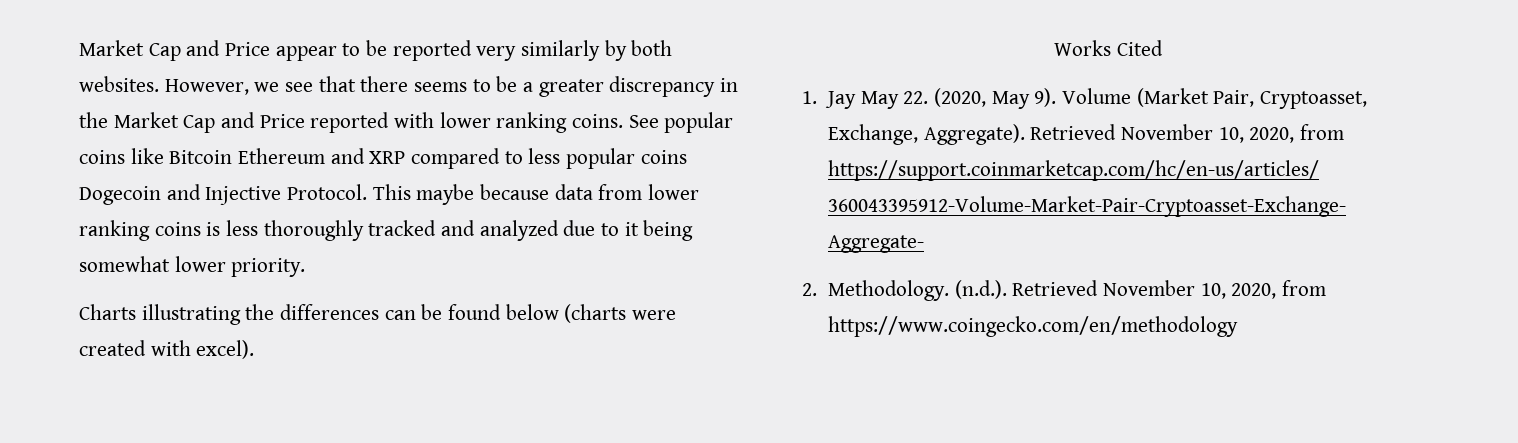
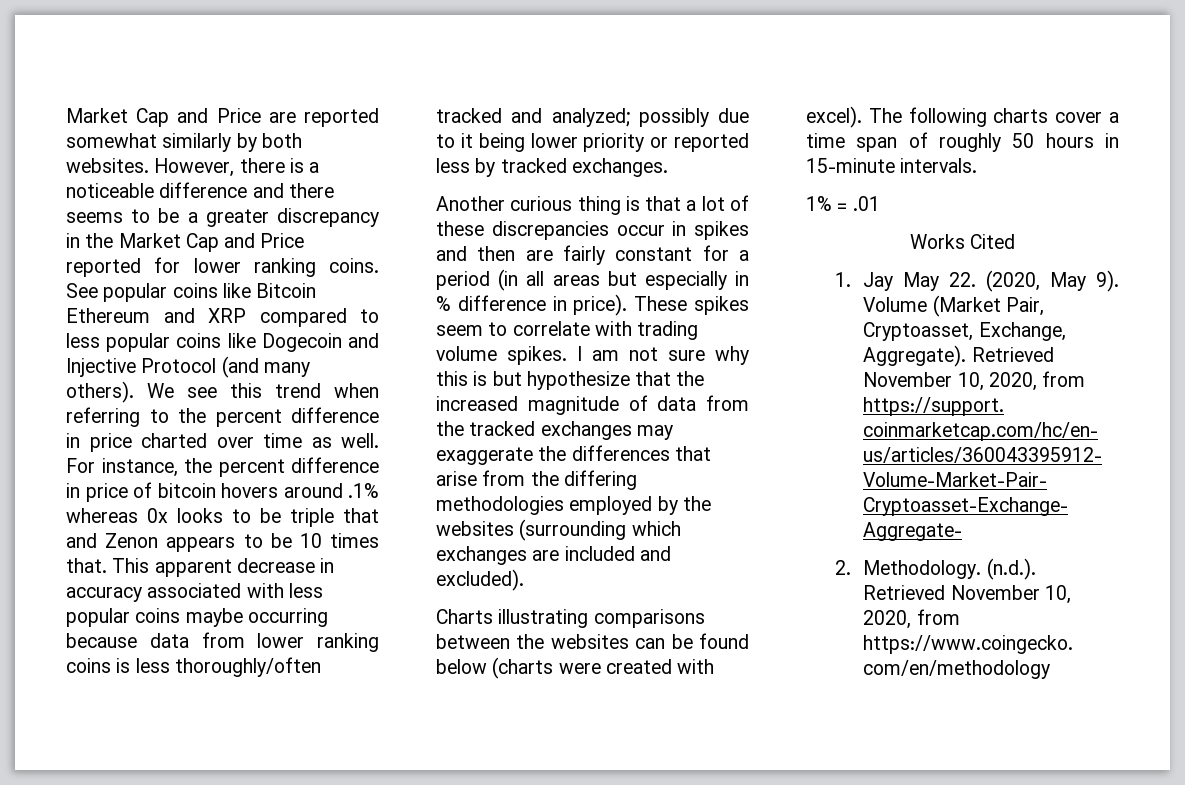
[79,40,517,61] Market Cap and Price appear to be reported very -> [66,108,379,127] [66,133,157,148] Market Cap and Price are reported somewhat
[254,76,356,92] we see that -> [239,158,320,173] [66,182,284,198] there is a noticeable difference and
[394,112,435,128] with -> [154,257,181,273] for
(687, 157) none -> [227,333,256,348] like
[287,184,475,205] Protocol. This maybe -> [141,356,310,378] [66,381,379,403] [66,407,379,427] [66,433,379,452] [66,457,379,477] [66,482,379,502] [66,508,379,527] [66,533,379,552] [66,558,335,577] [66,583,323,602] [66,608,328,627] Protocol (and many others). We see this trend when referring to the percent difference in price charted over time as well. For instance, the percent difference in price of bitcoin hovers around .1% whereas 0x looks to be triple that and Zenon appears to be 10 times that. This apparent decrease in accuracy associated with less popular coins maybe occurring
[263,220,364,241] thoroughly -> [174,657,321,677] thoroughly/often
[479,220,559,241] analyzed -> [551,108,709,127] analyzed; possibly
[79,256,306,277] [79,304,380,325] somewhat lower priority. // Charts illustrating the differences -> [530,133,749,152] [436,158,668,177] [436,195,749,215] [436,221,749,240] [436,245,749,265] [436,269,749,291] [436,294,749,316] [436,321,699,340] [436,346,749,365] [436,371,705,390] [436,395,749,415] [436,421,673,440] [436,445,711,465] [436,470,637,490] [436,496,711,515] [436,519,681,541] [436,546,671,565] [436,569,524,591] [436,609,705,628] [436,634,629,649] lower priority or reported less by tracked exchanges. // Another curious thing is that a lot of these discrepancies occur in spikes and then are fairly constant for a period (in all areas but especially in % difference in price). These spikes seem to correlate with trading volume spikes. I am not sure why this is but hypothesize that the increased magnitude of data from the tracked exchanges may exaggerate the differences that arise from the differing methodologies employed by the websites (surrounding which exchanges are included and excluded). // Charts illustrating comparisons between the websites
(255, 349) none -> [868,107,1119,127] [806,132,1119,152] [806,158,978,173] [806,196,880,211] The following charts cover a time span of roughly 50 hours in 15-minute intervals. // 1% = .01

